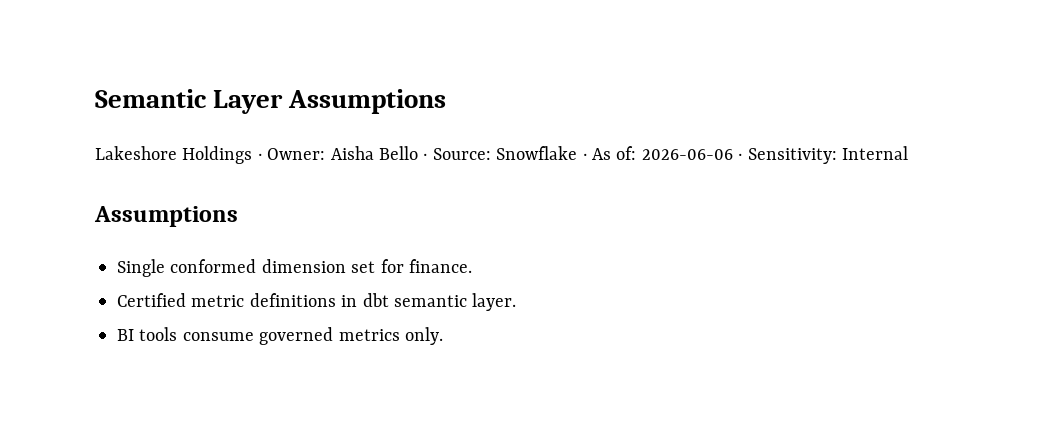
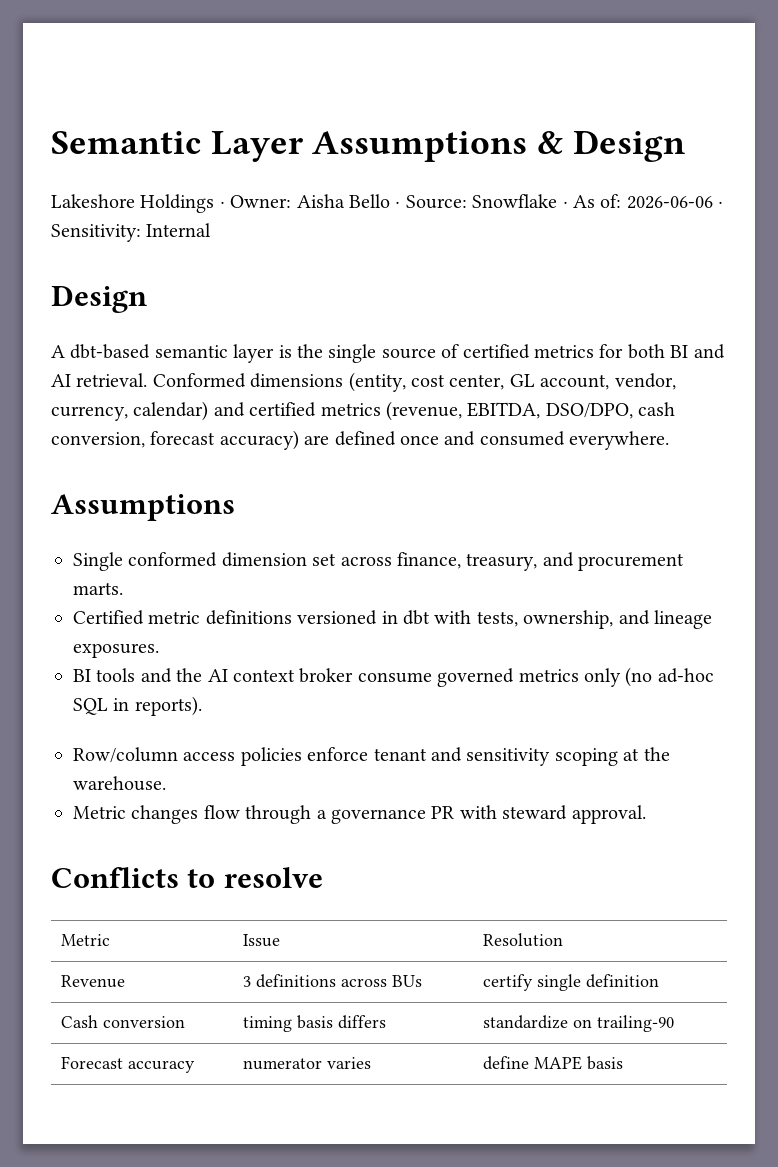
(447, 101) none -> [537,130,685,162] & Design
(908, 153) none -> [51,285,147,313] [51,344,725,363] [51,372,676,392] [51,401,676,421] [51,430,670,450] // Design // A dbt-based semantic layer is the single source of certified metrics for both BI and AI retrieval. Conformed dimensions (entity, cost center, GL account, vendor, currency, calendar) and certified metrics (revenue, EBITDA, DSO/DPO, cash conversion, forecast accuracy) are defined once and consumed everywhere.
[380,259,472,273] for finance. -> [340,552,685,571] [73,582,123,595] across finance, treasury, and procurement marts.
(336, 300) none -> [297,610,378,625] versioned
[394,293,517,311] [117,327,443,345] semantic layer. // BI tools consume governed metrics only. -> [434,610,712,629] [73,643,159,658] [73,667,714,687] [73,696,202,716] [73,747,670,766] [73,776,166,791] [73,805,646,824] [51,867,323,888] [60,934,110,946] [242,934,280,947] [482,933,563,947] [60,975,125,988] [242,974,422,988] [482,974,659,991] [60,1015,185,1028] [242,1015,386,1032] [482,1015,674,1032] [60,1056,195,1073] [242,1057,371,1070] [482,1056,623,1070] with tests, ownership, and lineage exposures. // BI tools and the AI context broker consume governed metrics only (no ad-hoc SQL in reports). // Row/column access policies enforce tenant and sensitivity scoping at the warehouse. // Metric changes flow through a governance PR with steward approval. // Conflicts to resolve // Metric | Issue | Resolution // Revenue | 3 definitions across BUs | certify single definition // Cash conversion | timing basis differs | standardize on trailing-90 // Forecast accuracy | numerator varies | define MAPE basis

